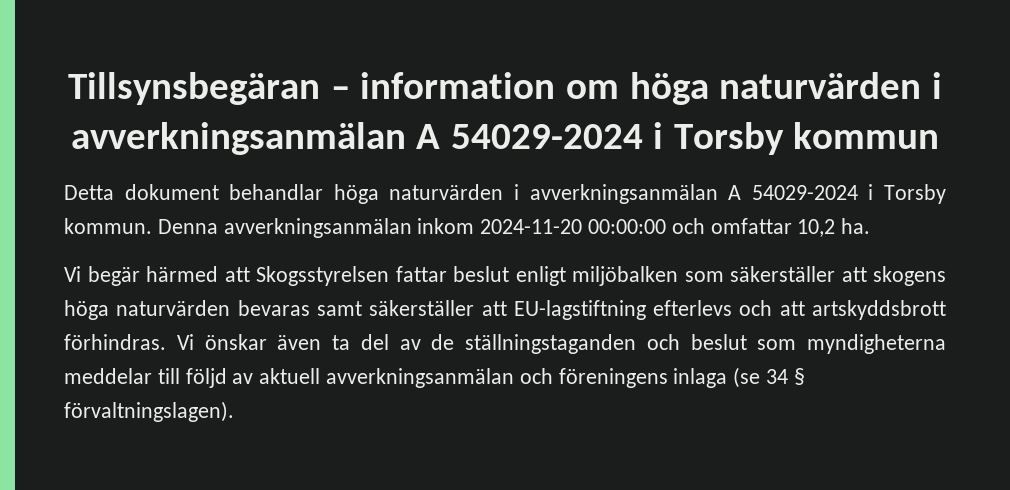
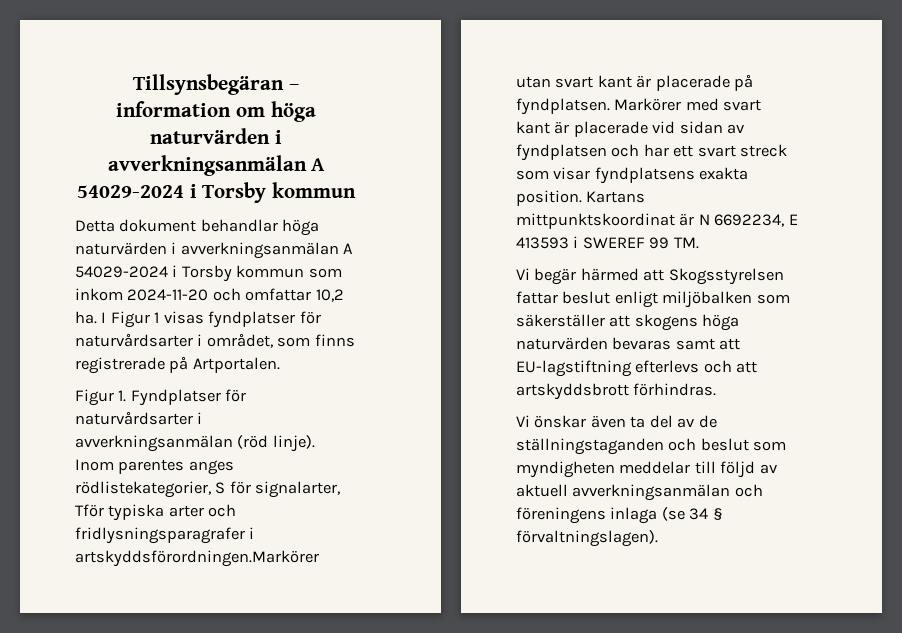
[64,218,412,238] kommun. Denna avverkningsanmälan -> [236,265,342,278] kommun som
[588,219,667,234] 00:00:00 -> (209, 295) none
(871, 226) none -> [101,311,321,328] [75,333,355,348] [75,356,280,374] [75,389,247,406] [75,411,203,425] [75,435,315,452] [75,459,234,475] [75,481,341,498] [75,504,237,521] [75,527,255,544] [75,550,319,567] [516,74,754,91] [516,98,762,115] [516,121,745,137] [516,144,788,161] [516,167,749,184] [516,190,646,206] [516,213,798,229] [516,236,699,249] I Figur 1 visas fyndplatser för naturvårdsarter i området, som finns registrerade på Artportalen. // Figur 1. Fyndplatser för naturvårdsarter i avverkningsanmälan (röd linje). Inom parentes anges rödlistekategorier, S för signalarter, Tför typiska arter och fridlysningsparagrafer i artskyddsförordningen.Markörer utan svart kant är placerade på fyndplatsen. Markörer med svart kant är placerade vid sidan av fyndplatsen och har ett svart streck som visar fyndplatsens exakta position. Kartans mittpunktskoordinat är N 6692234, E 413593 i SWEREF 99 TM.
[369,300,475,316] säkerställer -> (715, 344) none
(166, 342) none -> (717, 389) //
[807,334,946,354] myndigheterna -> [516,461,615,478] myndigheten

